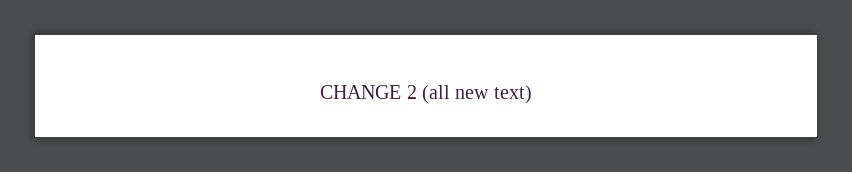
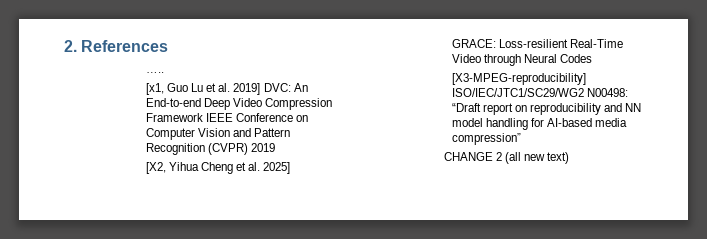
(320, 92) none -> [64,40,169,52] [145,72,164,73] [145,83,308,95] [145,98,333,110] [145,113,309,122] [145,128,291,140] [145,143,276,155] [145,162,291,174] [451,39,624,48] [451,54,593,66] [451,73,586,85] [451,88,629,97] [451,103,642,115] [451,118,628,130] [451,133,521,145] 2. References // ….. // [x1, Guo Lu et al. 2019] DVC: An End-to-end Deep Video Compression Framework IEEE Conference on Computer Vision and Pattern Recognition (CVPR) 2019 // [X2, Yihua Cheng et al. 2025] GRACE: Loss-resilient Real-Time Video through Neural Codes // [X3-MPEG-reproducibility] ISO/IEC/JTC1/SC29/WG2 N00498: “Draft report on reproducibility and NN model handling for AI-based media compression” //

